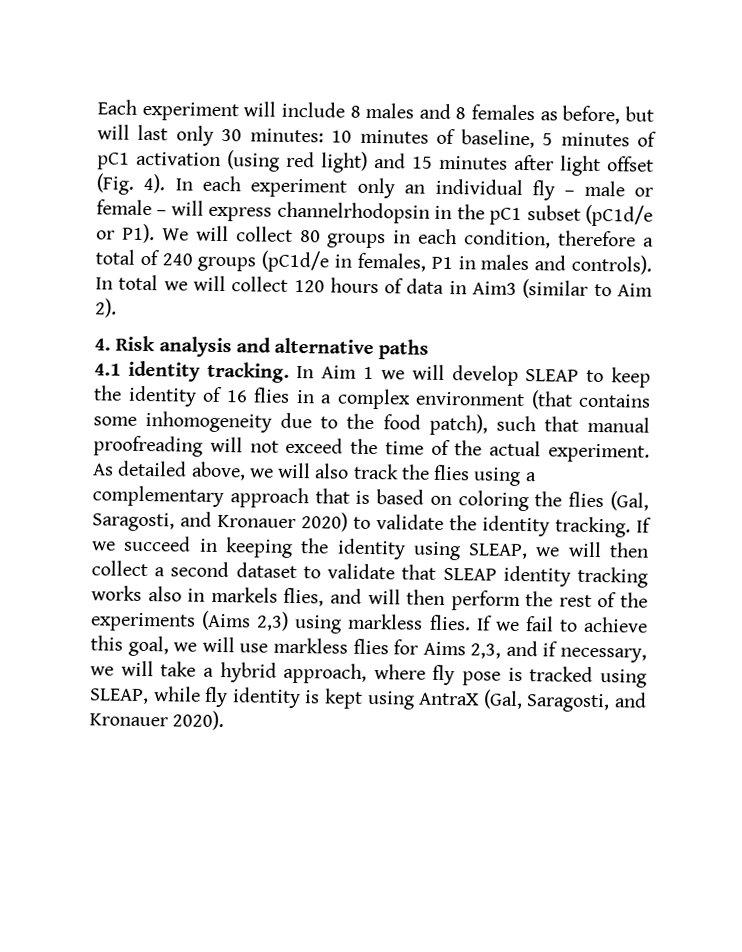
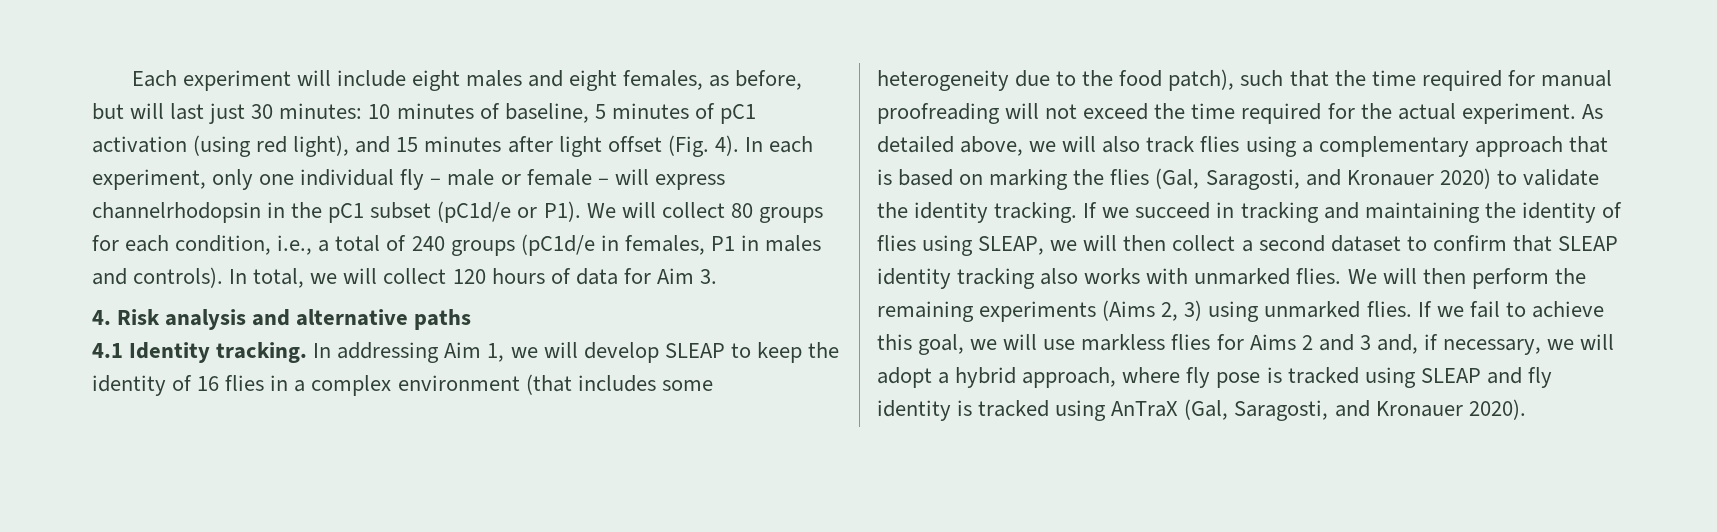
[349,102,536,121] 8 males and 8 females -> [411,70,704,91] eight males and eight females,
[175,125,214,146] only -> [209,103,246,124] just
[321,151,368,173] light) -> [293,135,350,157] light),
[250,177,426,199] experiment only an -> [92,169,295,190] experiment, only one
[393,230,412,244] in -> [92,235,119,251] for
[558,230,637,247] therefore -> [277,235,313,255] i.e.,
[118,274,159,291] total -> [253,268,305,288] total,
[448,278,653,299] [95,298,117,318] in Aim3 (similar to Aim 2). -> [623,268,717,284] for Aim 3.
[127,360,201,382] identity -> [129,342,211,363] Identity
[321,365,375,380] Aim 1 -> [337,342,505,363] addressing Aim 1,
[578,393,651,408] [93,411,273,433] contains some inhomogeneity -> [577,375,713,392] [877,70,1009,91] includes some heterogeneity
(579, 424) none -> [1334,70,1535,91] the time required for
[430,439,451,456] of -> [1241,103,1355,124] required for
[400,464,430,480] the -> (1195, 144) none
[457,490,529,512] coloring -> [989,169,1069,190] marking
[224,537,406,560] keeping the identity -> [1240,202,1622,223] [877,235,916,251] tracking and maintaining the identity of flies
[327,563,396,580] validate -> [1432,235,1507,251] confirm
[91,585,648,611] [90,610,424,634] works also in markels flies, and will then perform the rest of the experiments (Aims 2,3) using markless -> [1040,268,1586,289] [877,300,1361,322] also works with unmarked flies. We will then perform the remaining experiments (Aims 2, 3) using unmarked
[470,640,538,659] 2,3, and -> [1301,334,1418,354] 2 and 3 and,
[160,661,197,677] take -> [877,367,932,388] adopt
[89,686,201,705] SLEAP, while -> [1420,367,1522,384] SLEAP and
[324,688,481,710] kept using AntraX -> [978,400,1179,421] tracked using AnTraX

